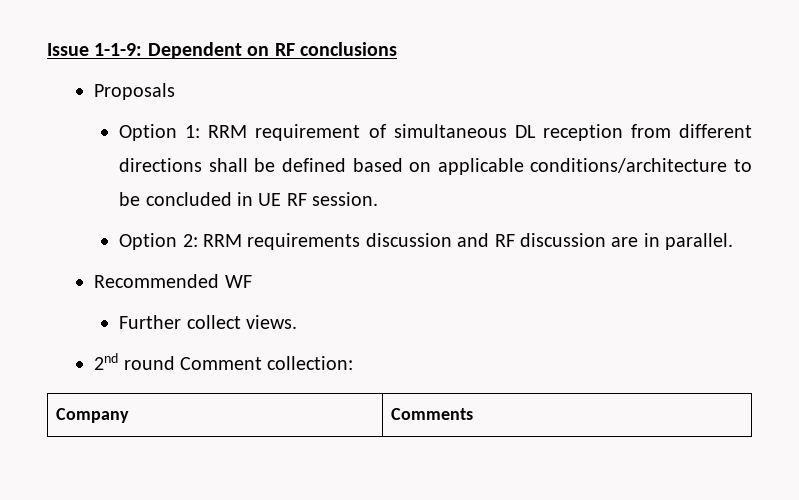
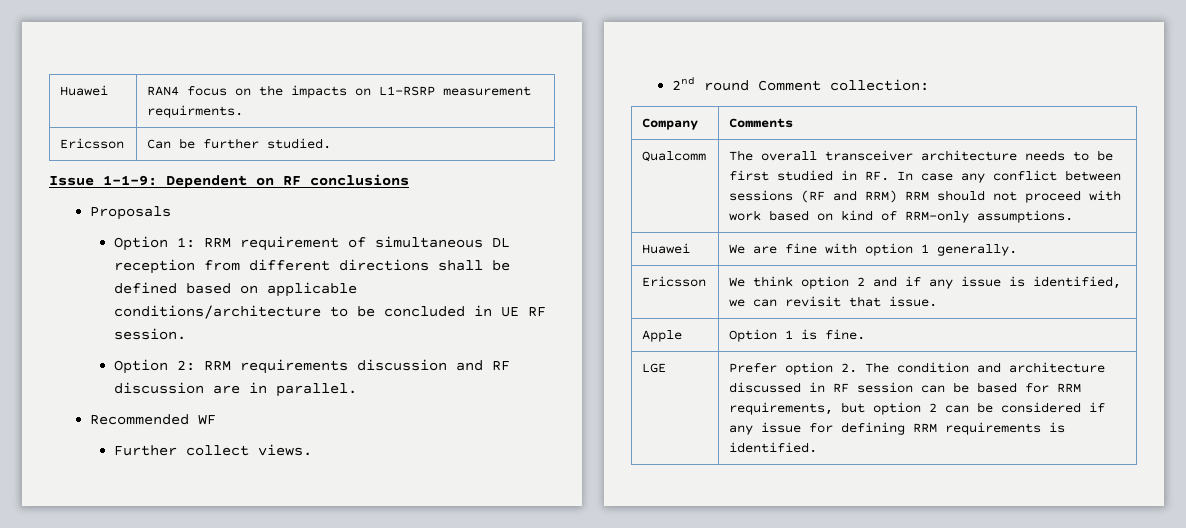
(47, 49) none -> [60,85,109,96] [147,85,532,98] [147,105,244,118] [60,138,125,149] [147,138,332,149] Huawei | RAN4 focus on the impacts on L1-RSRP measurement requirments. // Ericsson | Can be further studied. //
(474, 414) none -> [642,151,707,162] [729,150,1114,161] [729,170,1122,183] [729,190,1122,203] [729,210,1074,223] [642,243,691,254] [729,243,1018,256] [642,276,707,287] [729,276,1122,289] [729,296,938,307] [642,330,683,342] [729,329,866,342] [642,363,667,373] [729,362,1106,375] [729,382,1082,393] [729,402,1106,415] [729,422,1066,435] [729,442,818,453] // Qualcomm | The overall transceiver architecture needs to be first studied in RF. In case any conflict between sessions (RF and RRM) RRM should not proceed with work based on kind of RRM-only assumptions. // Huawei | We are fine with option 1 generally. // Ericsson | We think option 2 and if any issue is identified, we can revisit that issue. // Apple | Option 1 is fine. // LGE | Prefer option 2. The condition and architecture discussed in RF session can be based for RRM requirements, but option 2 can be considered if any issue for defining RRM requirements is identified.

